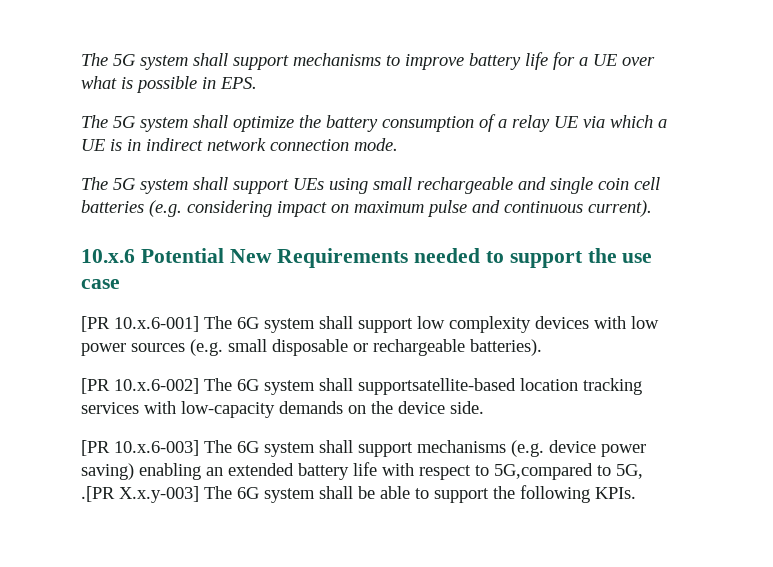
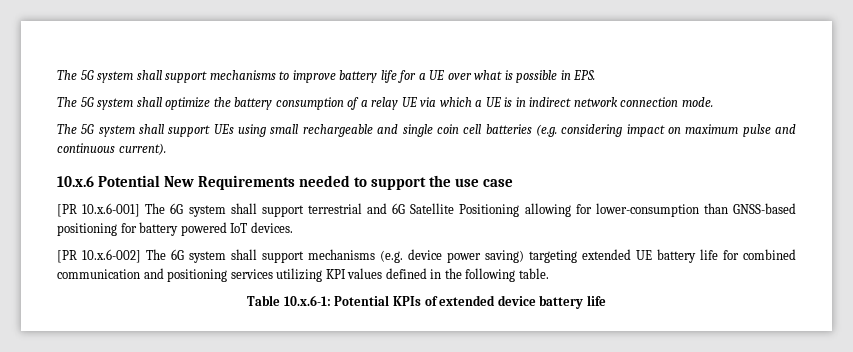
[417,316,659,333] [81,339,542,356] low complexity devices with low power sources (e.g. small disposable or rechargeable batteries). -> [307,203,796,217] [57,222,293,236] terrestrial and 6G Satellite Positioning allowing for lower-consumption than GNSS-based positioning for battery powered IoT devices.
[358,378,642,395] [81,401,484,418] [81,440,353,457] supportsatellite-based location tracking services with low-capacity demands on the device side. // [PR 10.x.6-003] The 6G system shall -> (257, 254) none
[139,462,643,480] [81,485,636,503] enabling an extended battery life with respect to 5G,compared to 5G, .[PR X.x.y-003] The 6G system shall be able to support the following KPIs. -> [529,249,796,263] [57,268,549,282] [247,295,606,309] targeting extended UE battery life for combined communication and positioning services utilizing KPI values defined in the following table. // Table 10.x.6-1: Potential KPIs of extended device battery life

